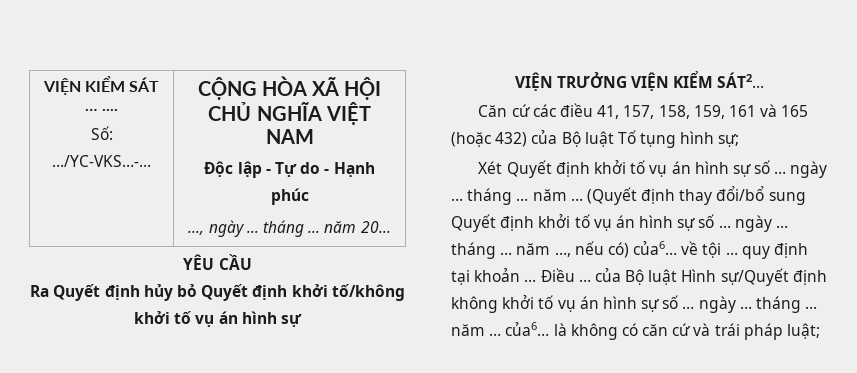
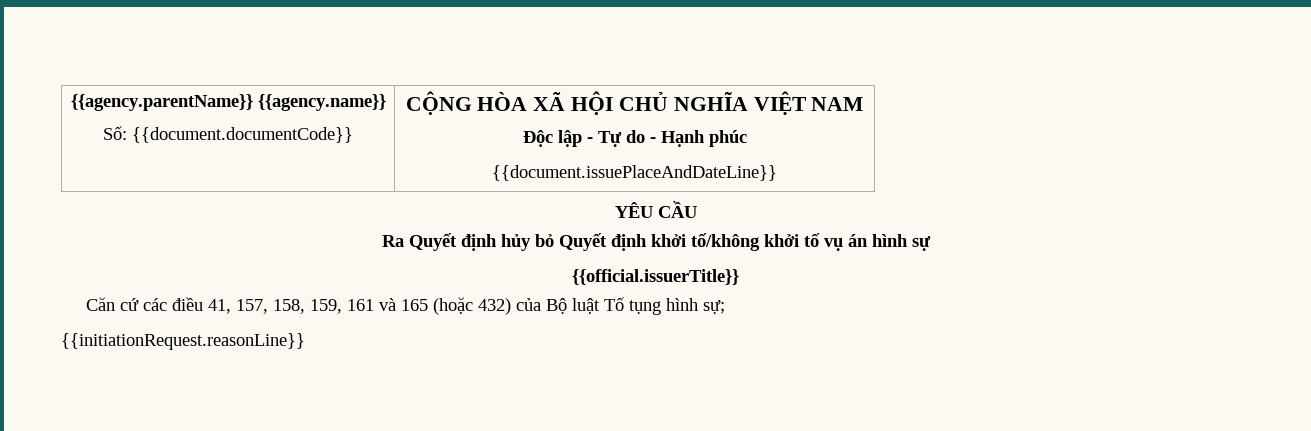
[42,76,160,95] [85,109,118,111] VIỆN KIỂM SÁT … .... -> [70,94,386,111] {{agency.parentName}} {{agency.name}}
[52,155,151,167] …/YC-VKS…-… -> [132,127,353,143] {{document.documentCode}}
[188,220,391,237] …, ngày … tháng … năm 20... -> [491,165,777,181] {{document.issuePlaceAndDateLine}}
[514,71,765,91] VIỆN TRƯỞNG VIỆN KIỂM SÁT2… -> [572,269,739,285] {{official.issuerTitle}}
[478,160,828,178] [451,186,806,205] [451,214,789,232] [451,241,809,259] [451,268,827,286] [451,295,818,313] [451,322,821,340] Xét Quyết định khởi tố vụ án hình sự số … ngày … tháng … năm … (Quyết định thay đổi/bổ sung Quyết định khởi tố vụ án hình sự số … ngày … tháng … năm …, nếu có) của6… về tội … quy định tại khoản … Điều … của Bộ luật Hình sự/Quyết định không khởi tố vụ án hình sự số … ngày … tháng … năm … của6… là không có căn cứ và trái pháp luật; -> [61,333,305,350] {{initiationRequest.reasonLine}}

